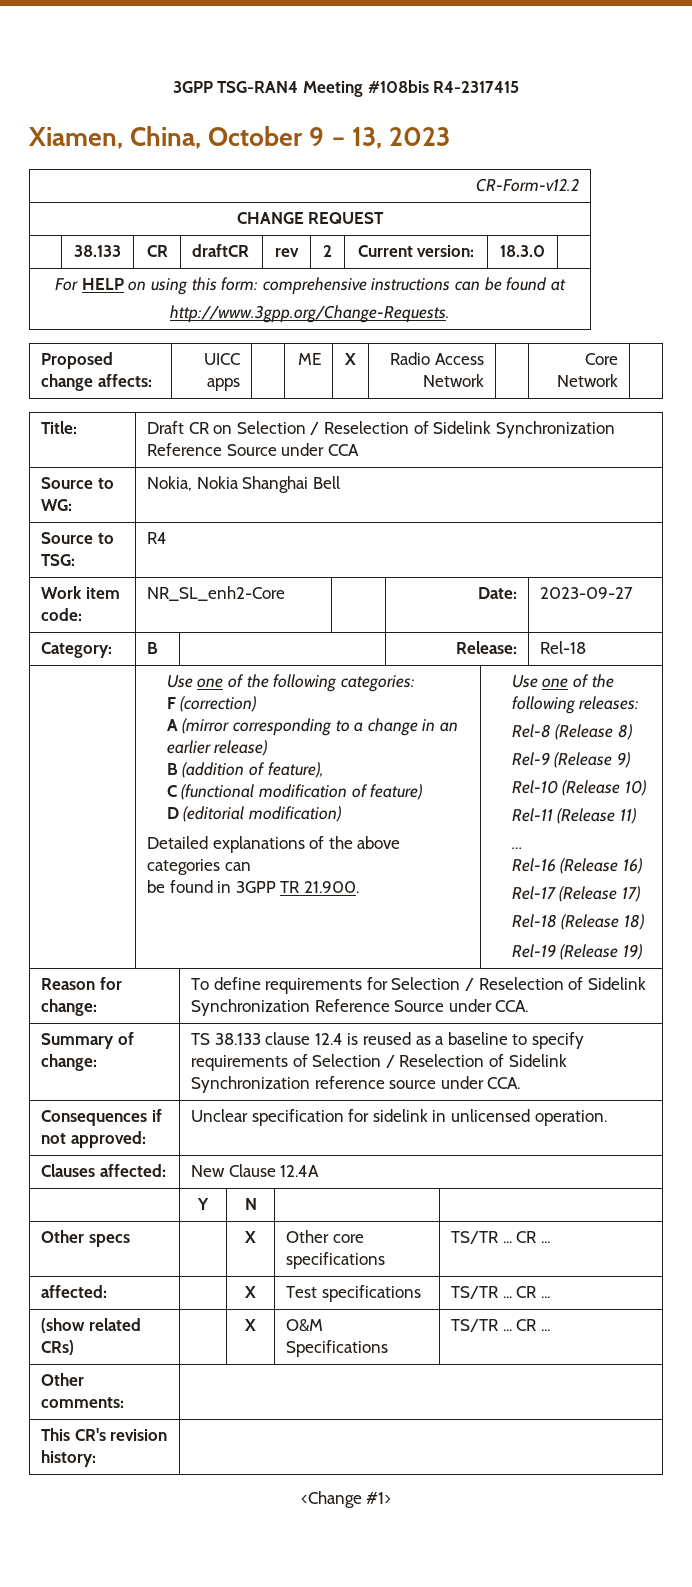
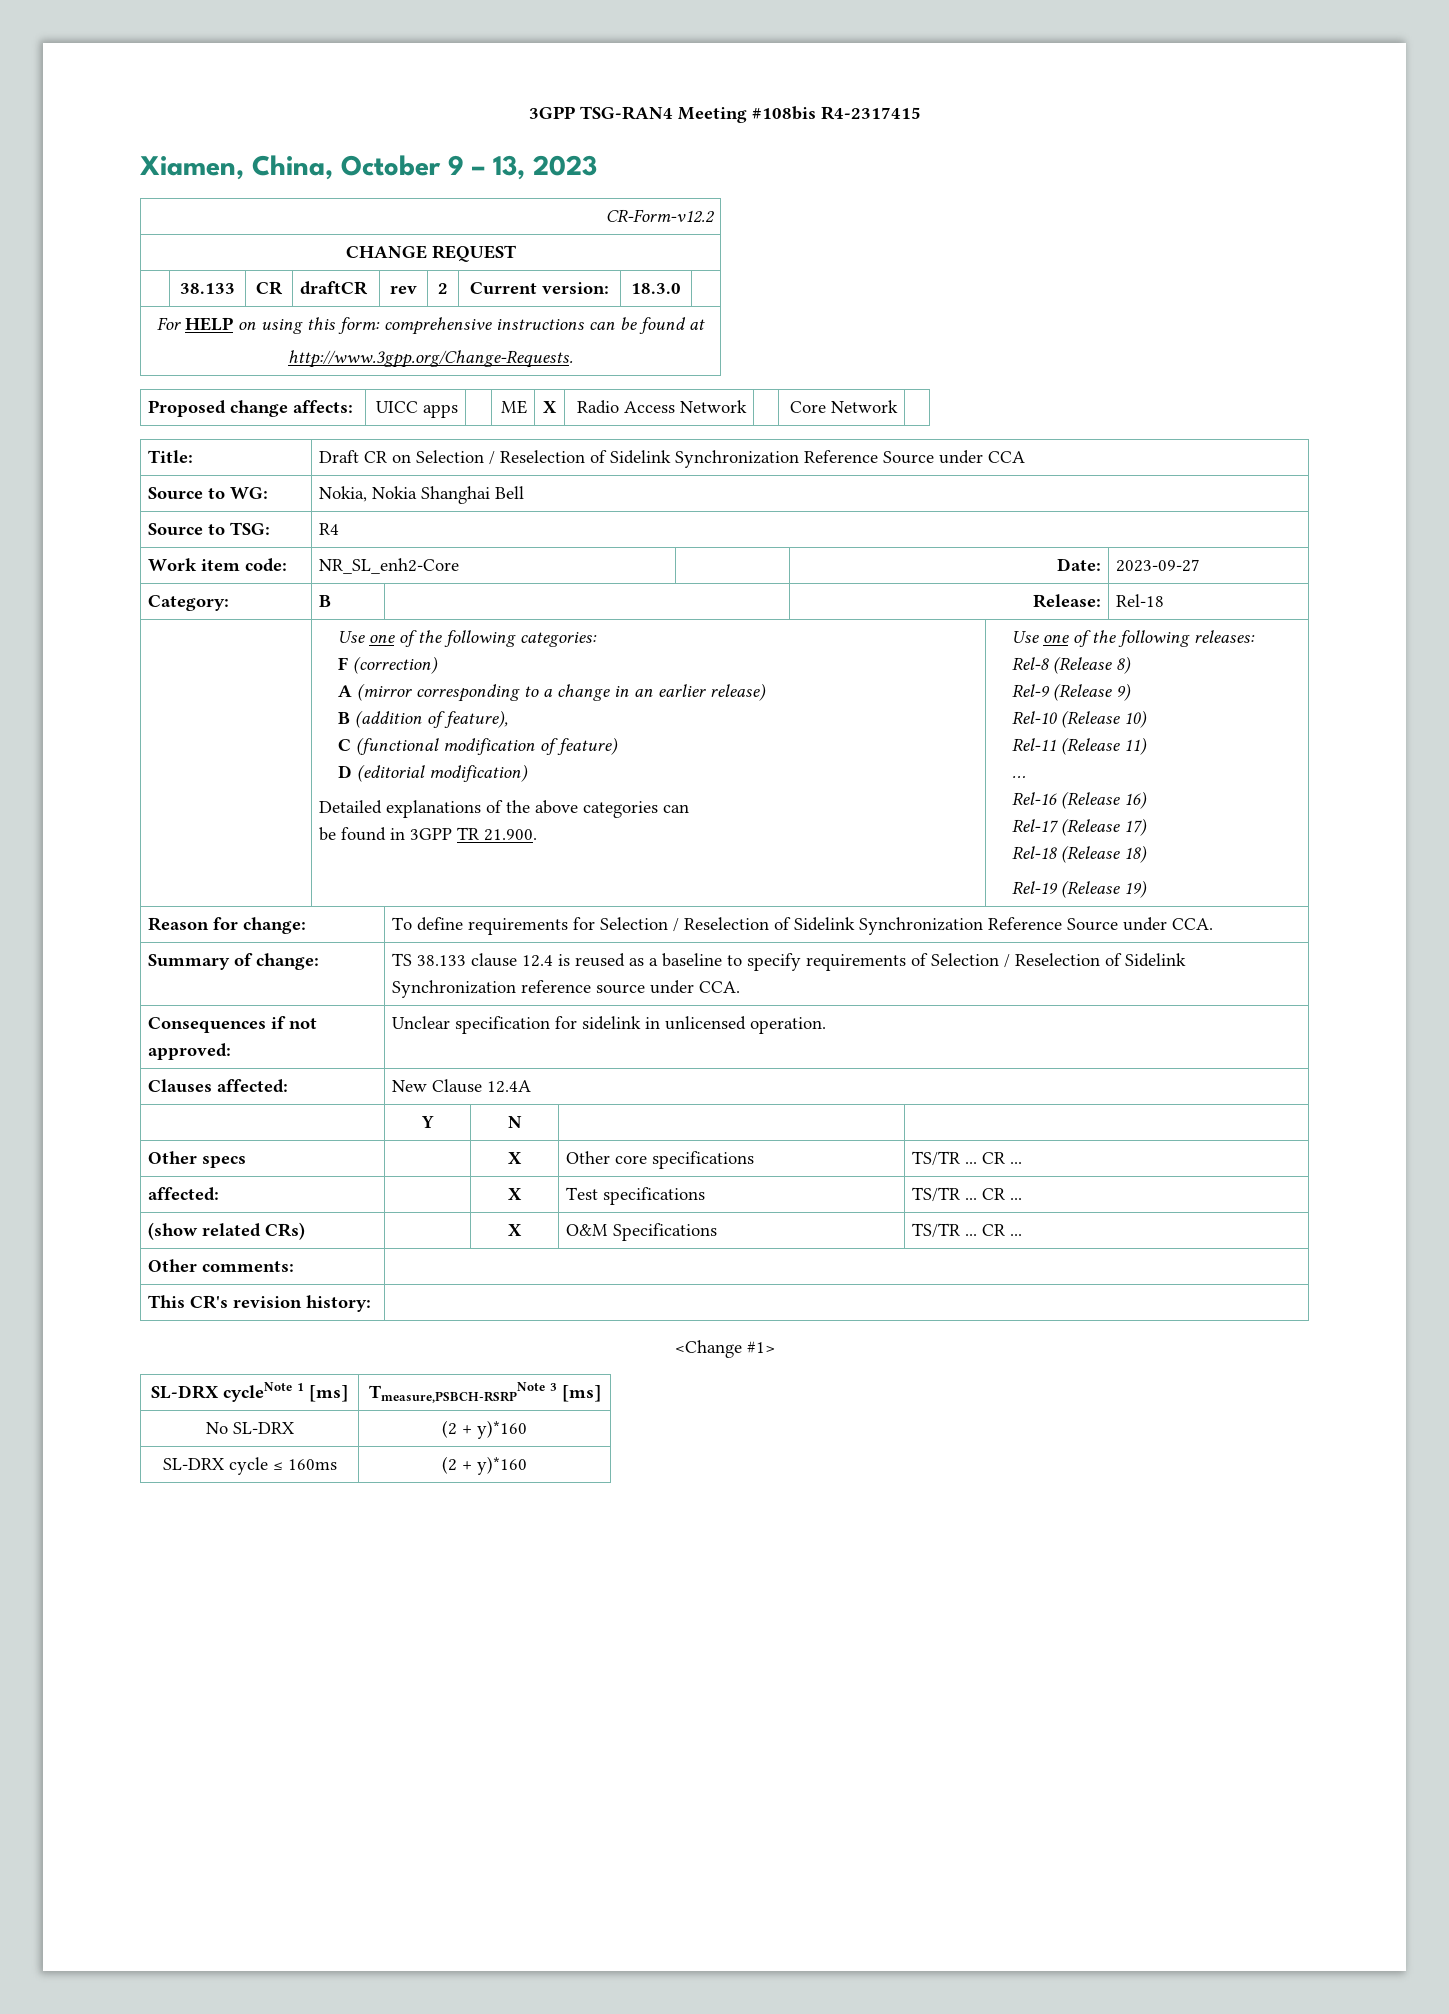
(392, 1498) none -> [151,1382,348,1402] [368,1382,601,1403] [205,1422,294,1434] [442,1420,527,1439] [162,1457,337,1475] [442,1456,527,1475] // SL-DRX cycleNote 1 [ms] | Tmeasure,PSBCH-RSRPNote 3 [ms] // No SL-DRX | (2 + y)*160 // SL-DRX cycle ≤ 160ms | (2 + y)*160

